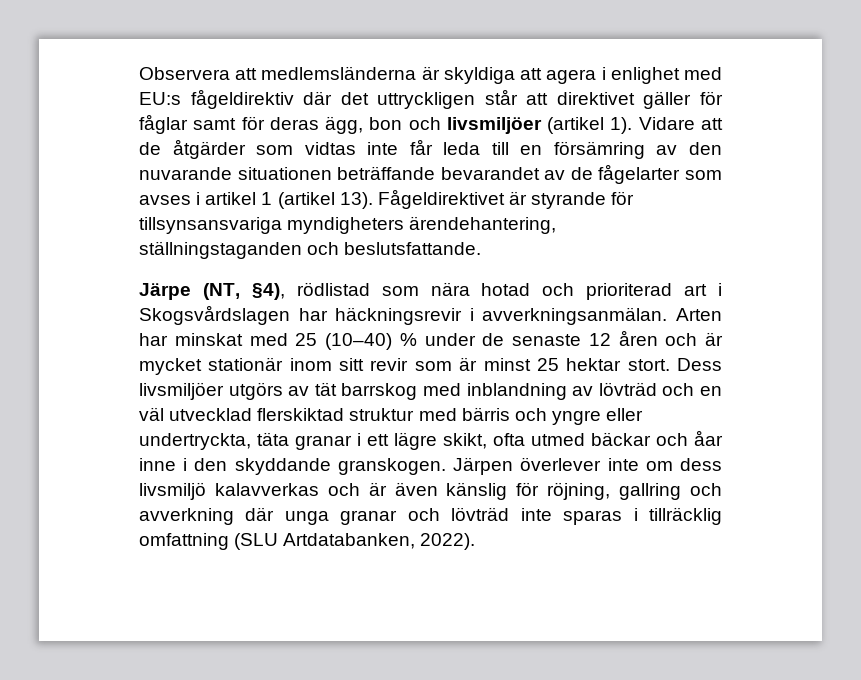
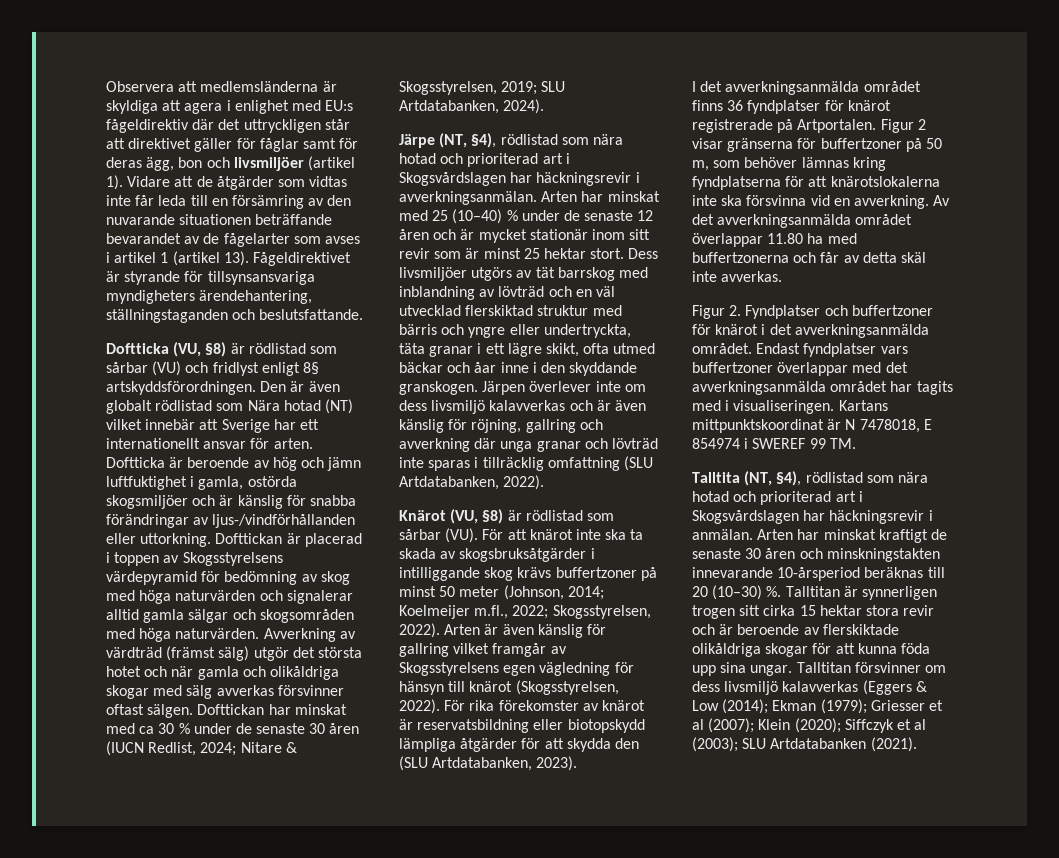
(482, 248) none -> [106,342,337,357] [106,361,319,376] [106,381,340,395] [106,399,353,414] [106,419,319,433] [106,438,313,449] [106,457,362,471] [106,476,297,490] [106,495,356,509] [106,514,356,528] [106,533,362,547] [106,552,283,566] [106,571,350,585] [106,590,353,604] [106,609,354,623] [106,628,356,642] [106,646,362,661] [106,666,339,680] [106,685,344,699] [106,704,347,718] [106,723,360,734] [106,741,297,756] [399,81,566,95] [399,99,545,114] // Doftticka (VU, §8) är rödlistad som sårbar (VU) och fridlyst enligt 8§ artskyddsförordningen. Den är även globalt rödlistad som Nära hotad (NT) vilket innebär att Sverige har ett internationellt ansvar för arten. Doftticka är beroende av hög och jämn luftfuktighet i gamla, ostörda skogsmiljöer och är känslig för snabba förändringar av ljus-/vindförhållanden eller uttorkning. Dofttickan är placerad i toppen av Skogsstyrelsens värdepyramid för bedömning av skog med höga naturvärden och signalerar alltid gamla sälgar och skogsområden med höga naturvärden. Avverkning av värdträd (främst sälg) utgör det största hotet och när gamla och olikåldriga skogar med sälg avverkas försvinner oftast sälgen. Dofttickan har minskat med ca 30 % under de senaste 30 åren (IUCN Redlist, 2024; Nitare & Skogsstyrelsen, 2019; SLU Artdatabanken, 2024).
(476, 541) none -> [399,509,614,524] [399,528,644,543] [399,548,595,562] [399,567,657,581] [399,585,604,600] [399,605,651,619] [399,623,606,638] [399,643,567,657] [399,662,634,676] [399,680,619,695] [399,699,645,714] [399,719,645,733] [399,738,639,752] [399,756,578,771] [692,81,921,95] [692,100,891,114] [692,119,926,133] [692,138,942,152] [692,157,886,171] [692,176,940,190] [692,195,951,209] [692,214,913,228] [692,233,857,247] [692,252,926,263] [692,271,783,282] [692,305,933,319] [692,324,929,338] [692,343,908,357] [692,362,908,376] [692,381,953,395] [692,400,888,414] [692,419,932,433] [692,438,856,449] [692,471,928,486] [692,491,863,505] [692,510,933,524] [692,529,947,543] [692,548,940,562] [692,567,945,581] [692,585,937,600] [692,605,935,619] [692,624,899,635] [692,643,930,657] [692,662,946,676] [692,680,927,695] [692,699,943,714] [692,718,927,733] [692,737,917,752] // Knärot (VU, §8) är rödlistad som sårbar (VU). För att knärot inte ska ta skada av skogsbruksåtgärder i intilliggande skog krävs buffertzoner på minst 50 meter (Johnson, 2014; Koelmeijer m.fl., 2022; Skogsstyrelsen, 2022). Arten är även känslig för gallring vilket framgår av Skogsstyrelsens egen vägledning för hänsyn till knärot (Skogsstyrelsen, 2022). För rika förekomster av knärot är reservatsbildning eller biotopskydd lämpliga åtgärder för att skydda den (SLU Artdatabanken, 2023). // I det avverkningsanmälda området finns 36 fyndplatser för knärot registrerade på Artportalen. Figur 2 visar gränserna för buffertzoner på 50 m, som behöver lämnas kring fyndplatserna för att knärotslokalerna inte ska försvinna vid en avverkning. Av det avverkningsanmälda området överlappar 11.80 ha med buffertzonerna och får av detta skäl inte avverkas. // Figur 2. Fyndplatser och buffertzoner för knärot i det avverkningsanmälda området. Endast fyndplatser vars buffertzoner överlappar med det avverkningsanmälda området har tagits med i visualiseringen. Kartans mittpunktskoordinat är N 7478018, E 854974 i SWEREF 99 TM. // Talltita (NT, §4), rödlistad som nära hotad och prioriterad art i Skogsvårdslagen har häckningsrevir i anmälan. Arten har minskat kraftigt de senaste 30 åren och minskningstakten innevarande 10-årsperiod beräknas till 20 (10–30) %. Talltitan är synnerligen trogen sitt cirka 15 hektar stora revir och är beroende av flerskiktade olikåldriga skogar för att kunna föda upp sina ungar. Talltitan försvinner om dess livsmiljö kalavverkas (Eggers & Low (2014); Ekman (1979); Griesser et al (2007); Klein (2020); Siffczyk et al (2003); SLU Artdatabanken (2021).

